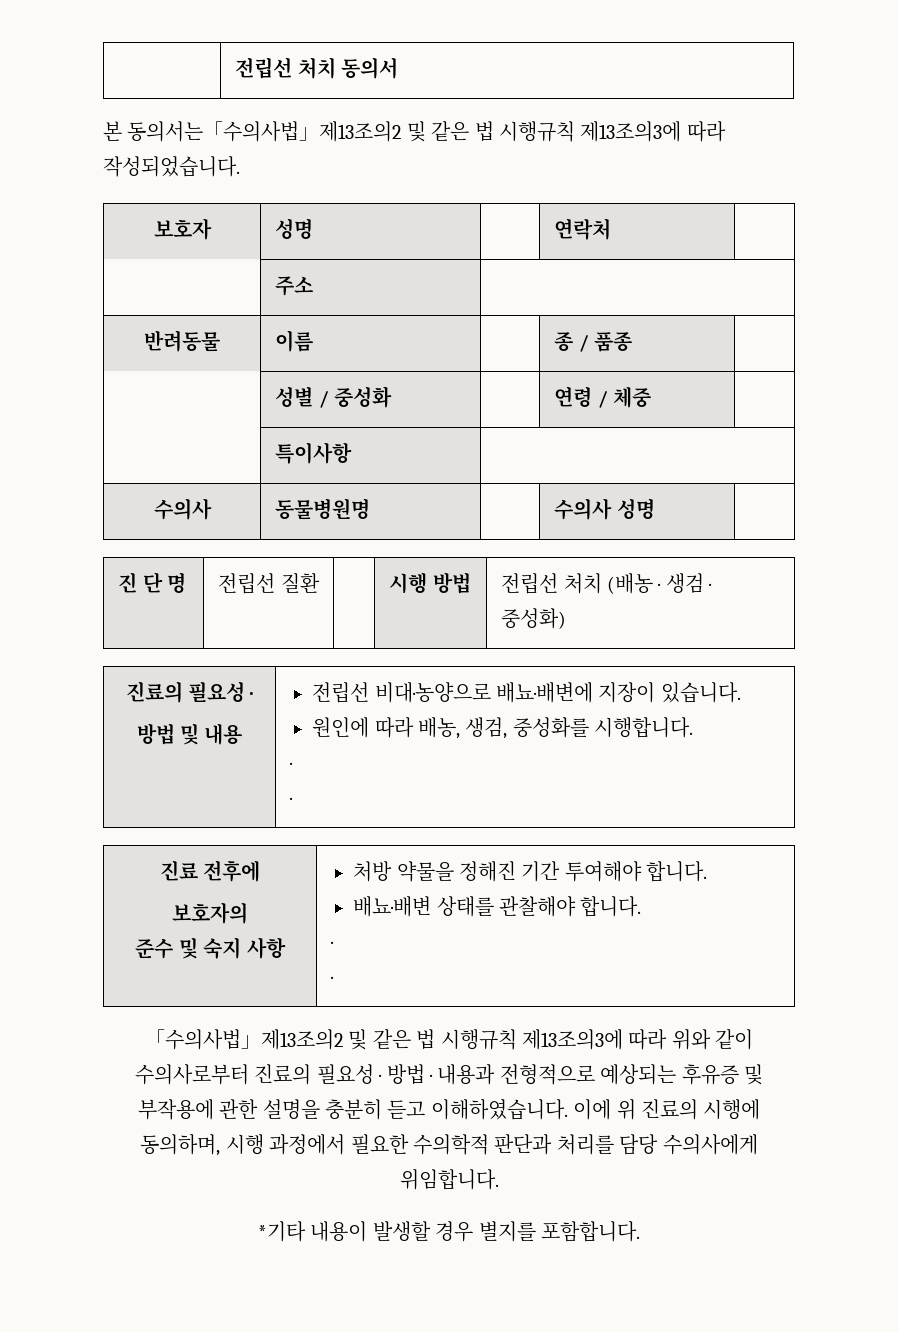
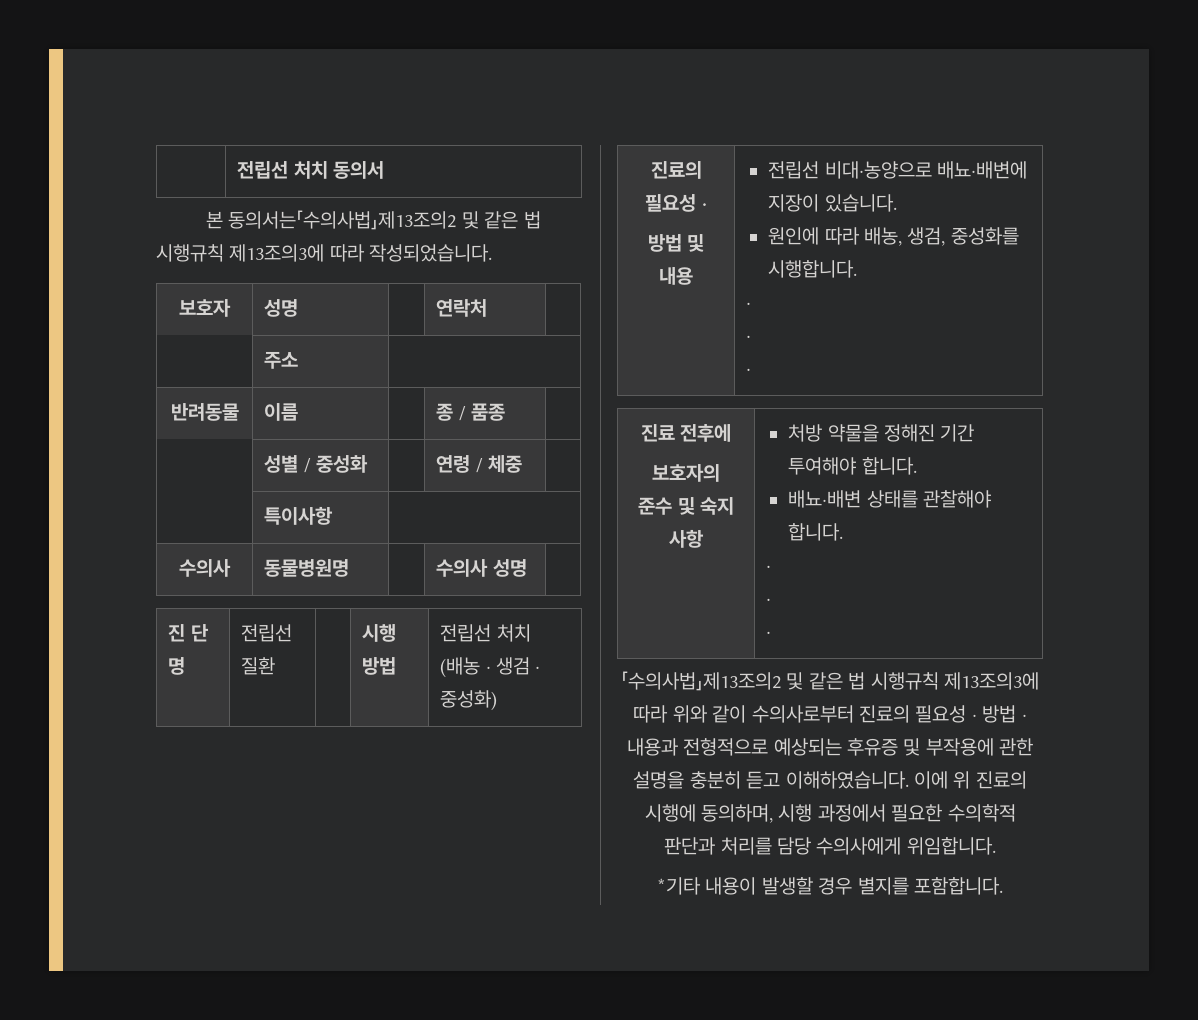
(294, 801) none -> [746,368,752,375] // ·
(335, 980) none -> [766,631,772,638] // ·

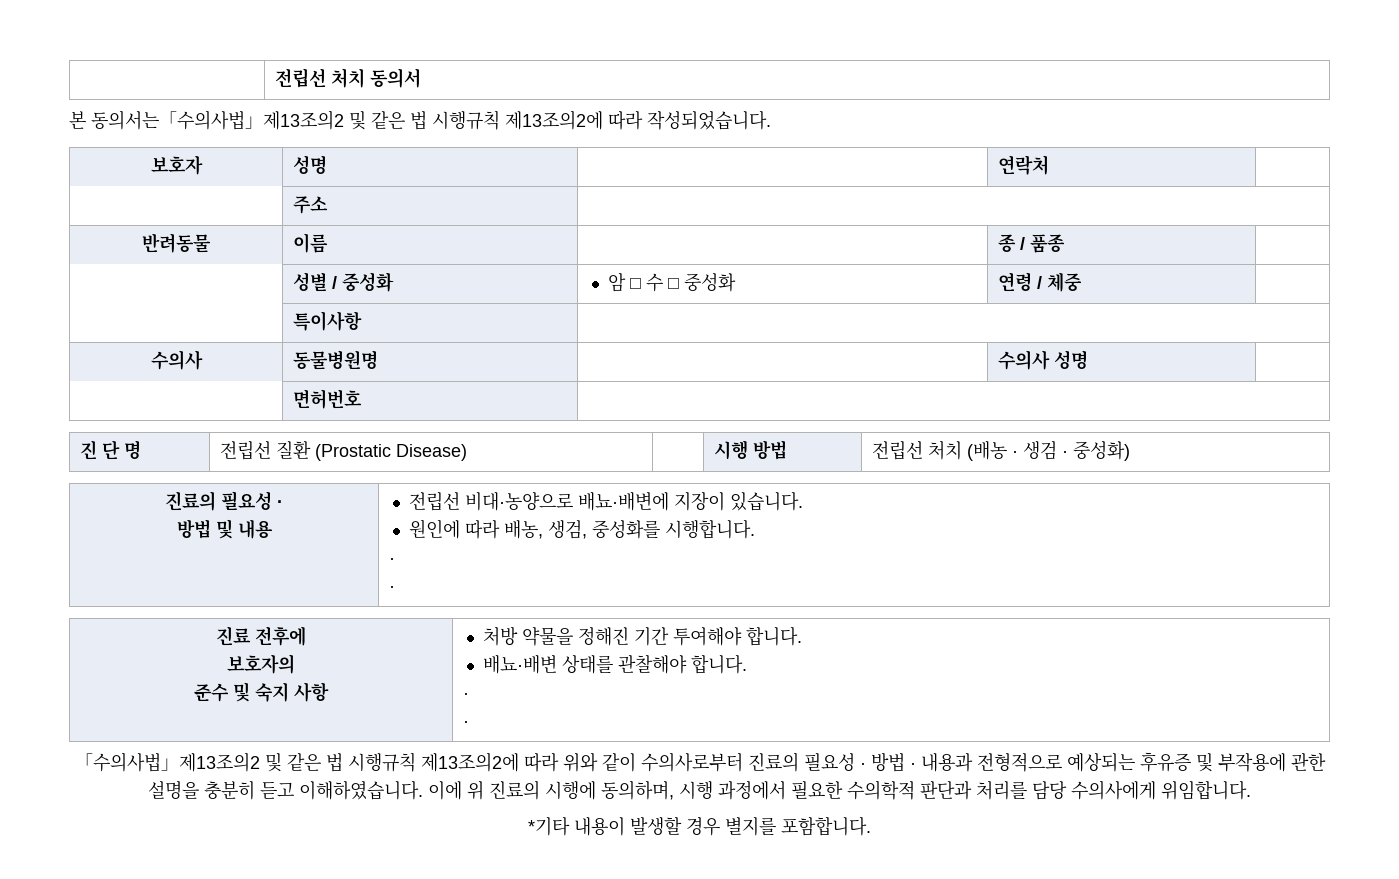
[229,244,325,262] 제13조의3에 -> [505,110,603,130] 제13조의2에
(368, 464) none -> [608,273,737,292] 암 □ 수 □ 중성화
(527, 568) none -> [293,389,363,409] // | 면허번호 |
(276, 666) none -> [315,444,468,461] (Prostatic Disease)
[746,368,752,375] // · -> (396, 589) none
[766,631,772,638] [621,671,1039,691] // · // 「수의사법」제13조의2 및 같은 법 시행규칙 제13조의3에 -> [74,752,519,772] // 「수의사법」제13조의2 및 같은 법 시행규칙 제13조의2에

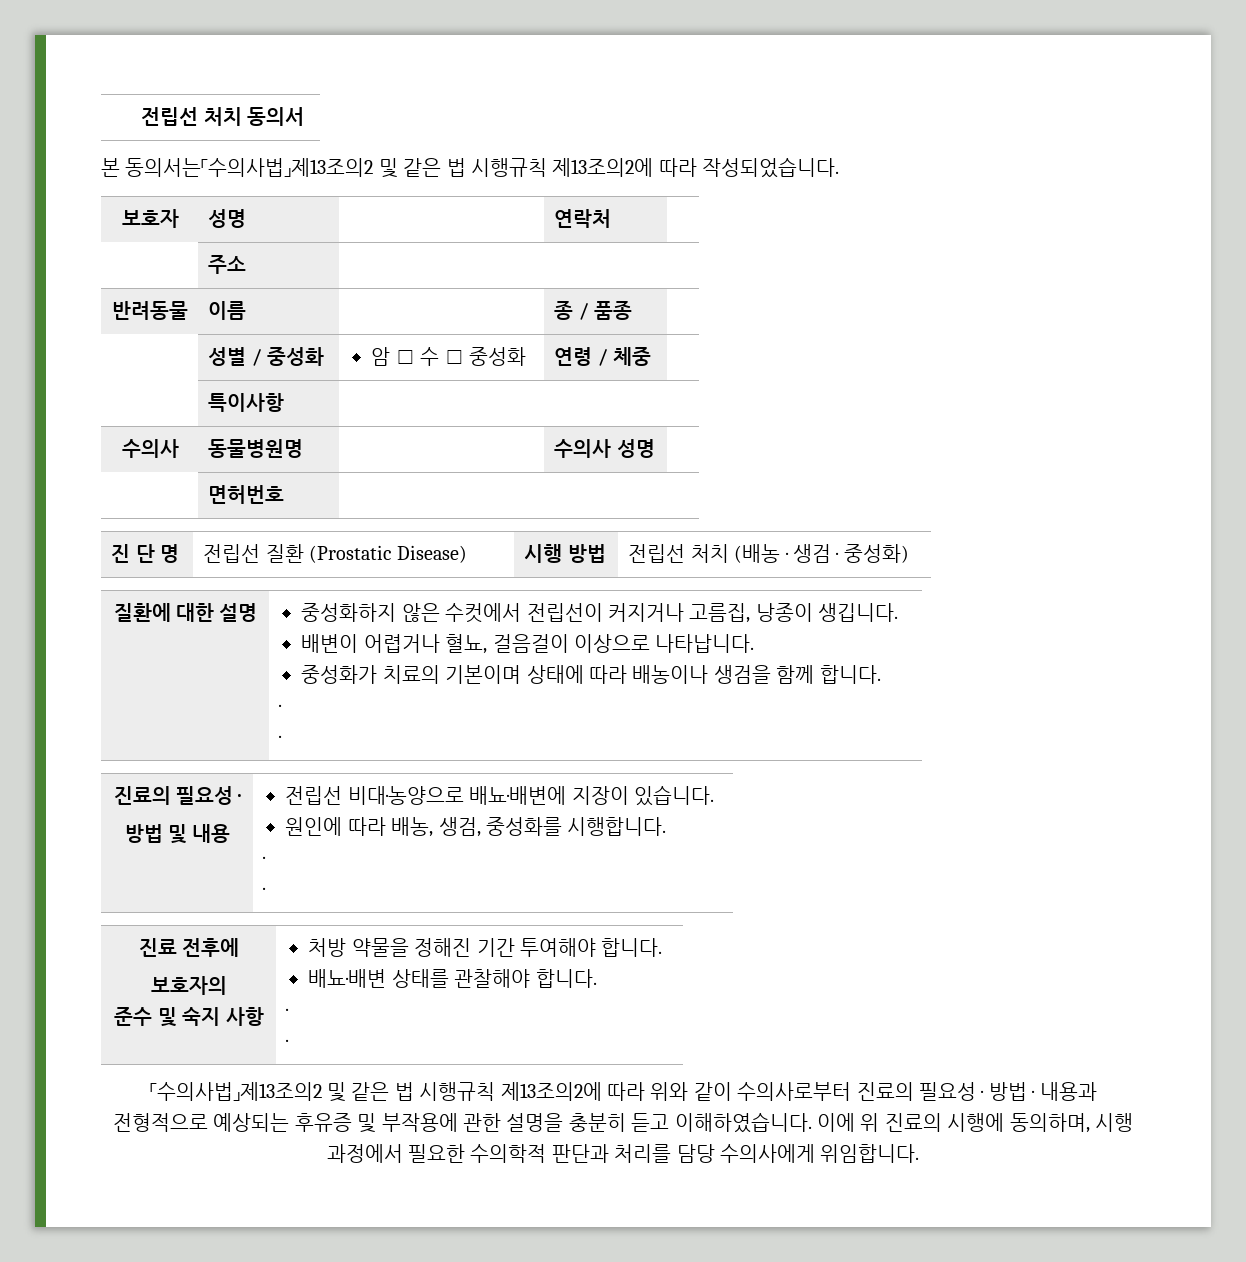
(1131, 451) none -> [113,603,258,622] [301,603,899,623] [301,634,755,654] [301,665,881,684] [279,704,283,712] [279,735,283,743] // 질환에 대한 설명 | 중성화하지 않은 수컷에서 전립선이 커지거나 고름집, 낭종이 생깁니다. // 배변이 어렵거나 혈뇨, 걸음걸이 이상으로 나타납니다. // 중성화가 치료의 기본이며 상태에 따라 배농이나 생검을 함께 합니다. // · // ·
[528,816,871,836] // *기타 내용이 발생할 경우 별지를 포함합니다. -> (920, 1153) none

